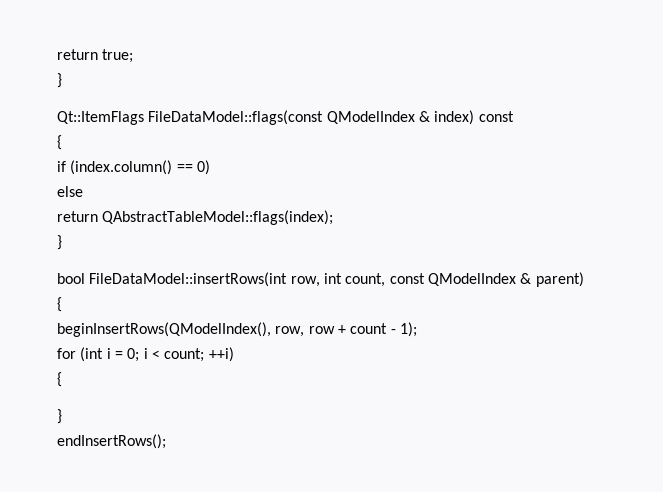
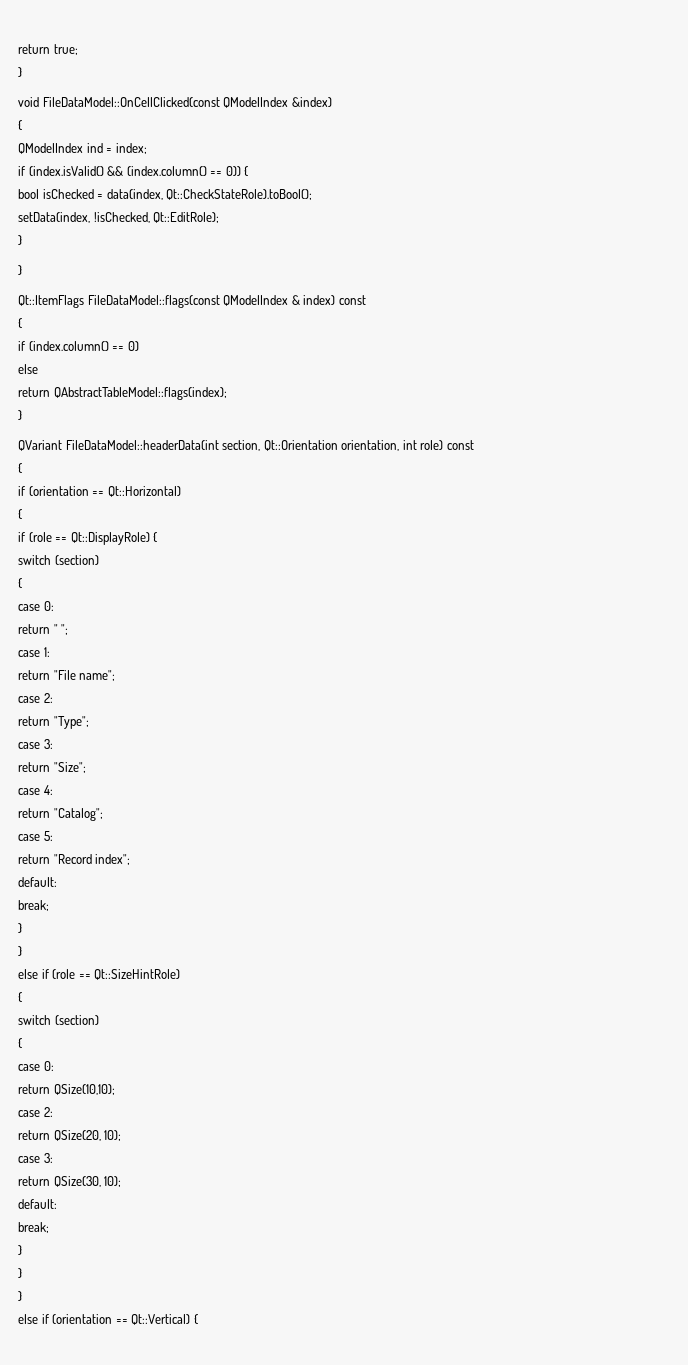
(62, 80) none -> [18,97,332,108] [18,120,22,130] [18,143,147,154] [18,166,249,176] [18,189,313,200] [18,212,220,223] [18,235,22,245] [18,265,22,275] // void FileDataModel::OnCellClicked(const QModelIndex &index) // { // QModelIndex ind = index; // if (index.isValid() && (index.column() == 0)) { // bool isChecked = data(index, Qt::CheckStateRole).toBool(); // setData(index, !isChecked, Qt::EditRole); // } // }
[57,272,584,287] [57,297,62,312] [57,322,417,337] [57,347,234,362] [57,372,62,387] [57,409,62,424] [57,434,166,449] bool FileDataModel::insertRows(int row, int count, const QModelIndex & parent) // { // beginInsertRows(QModelIndex(), row, row + count - 1); // for (int i = 0; i < count; ++i) // { // } // endInsertRows(); -> [18,440,474,451] [18,463,22,473] [18,486,181,497] [18,509,22,519] [18,532,158,545] [18,555,99,565] [18,578,22,588] [18,601,54,611] [18,624,69,635] [18,647,50,657] [18,670,116,681] [18,693,53,703] [18,716,89,729] [18,739,53,749] [18,762,86,773] [18,785,53,795] [18,808,103,821] [18,831,53,841] [18,854,131,865] [18,877,57,887] [18,900,49,911] [18,923,22,933] [18,946,22,956] [18,969,181,980] [18,992,22,1002] [18,1015,99,1025] [18,1038,22,1048] [18,1061,54,1071] [18,1084,115,1095] [18,1107,53,1117] [18,1130,122,1141] [18,1153,53,1163] [18,1176,122,1187] [18,1199,57,1209] [18,1222,49,1233] [18,1245,22,1255] [18,1268,22,1278] [18,1291,22,1301] [18,1314,198,1325] QVariant FileDataModel::headerData(int section, Qt::Orientation orientation, int role) const // { // if (orientation == Qt::Horizontal) // { // if (role == Qt::DisplayRole) { // switch (section) // { // case 0: // return " "; // case 1: // return "File name"; // case 2: // return "Type"; // case 3: // return "Size"; // case 4: // return "Catalog"; // case 5: // return "Record index"; // default: // break; // } // } // else if (role == Qt::SizeHintRole) // { // switch (section) // { // case 0: // return QSize(10,10); // case 2: // return QSize(20, 10); // case 3: // return QSize(30, 10); // default: // break; // } // } // } // else if (orientation == Qt::Vertical) {

